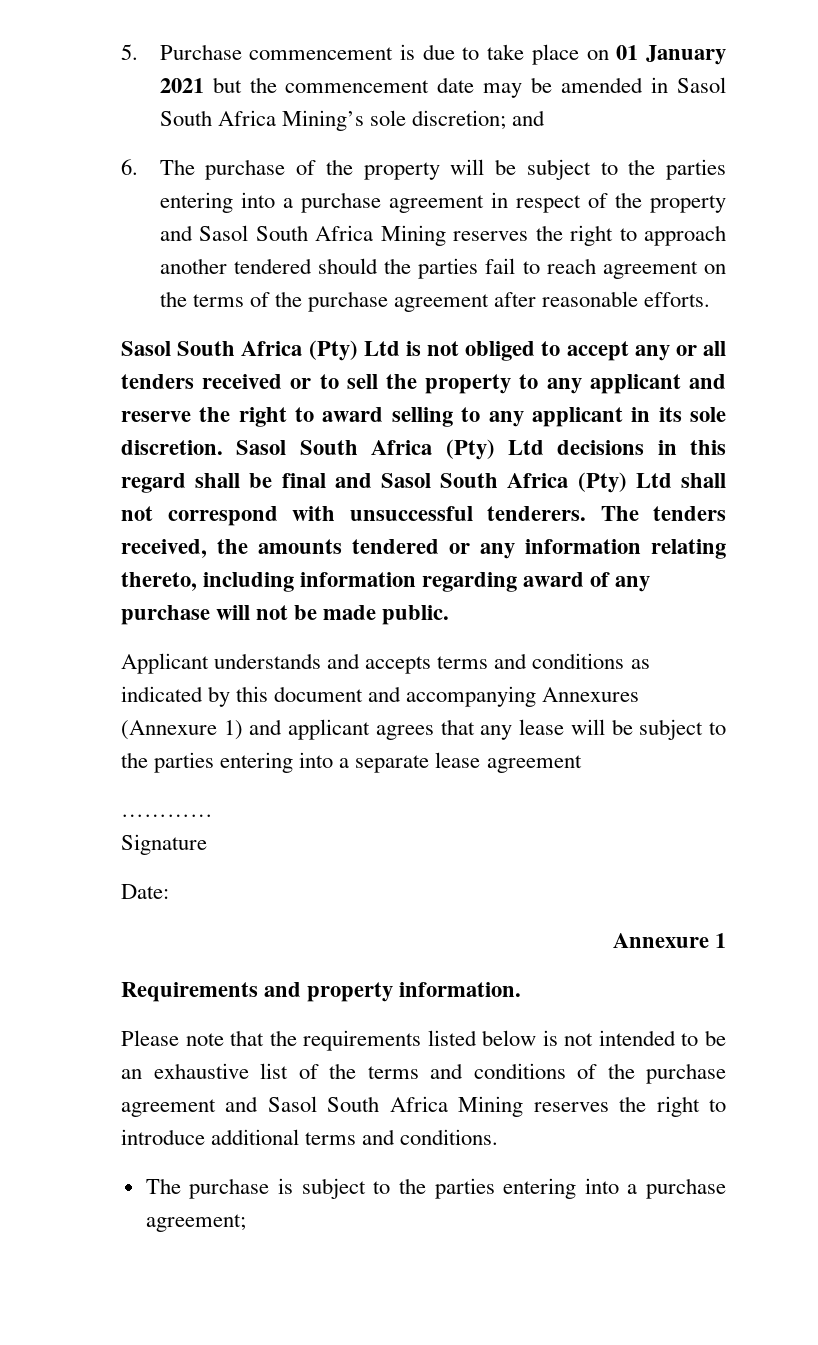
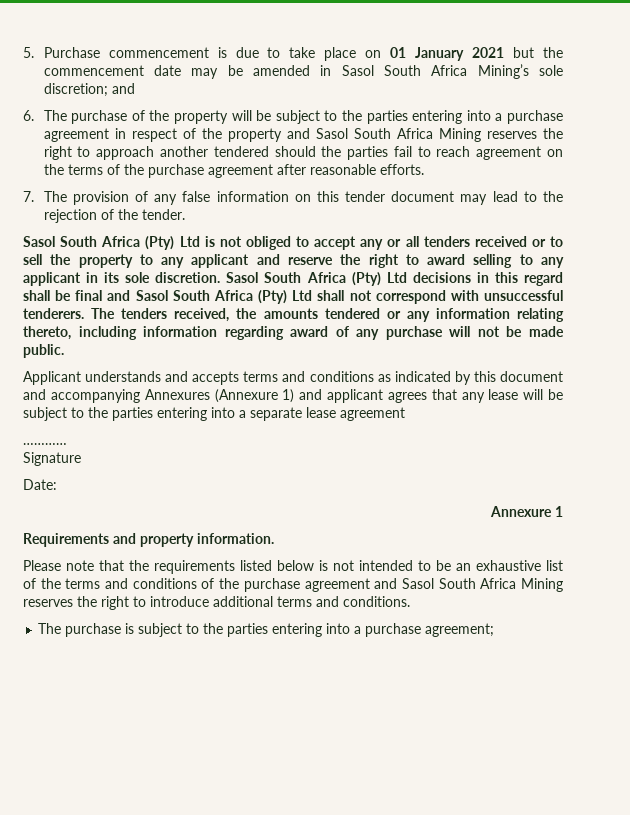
(711, 299) none -> [23,191,563,205] [43,209,185,223] // 7. The provision of any false information on this tender document may lead to the rejection of the tender.

